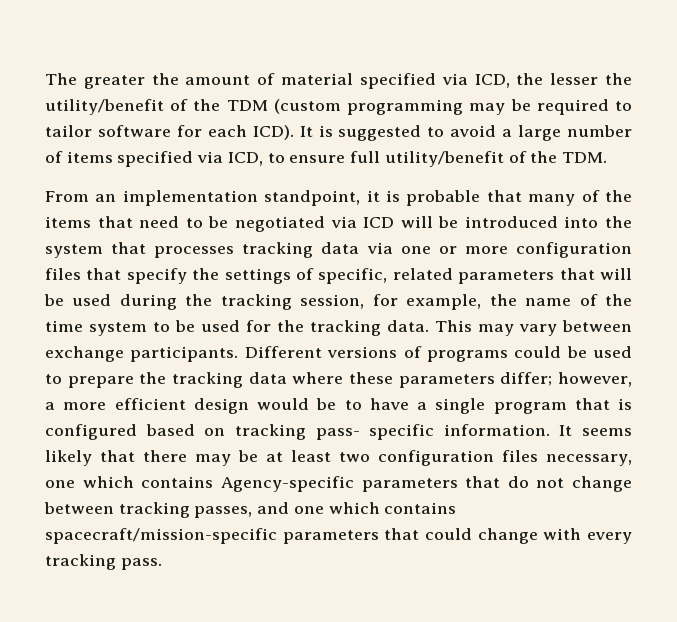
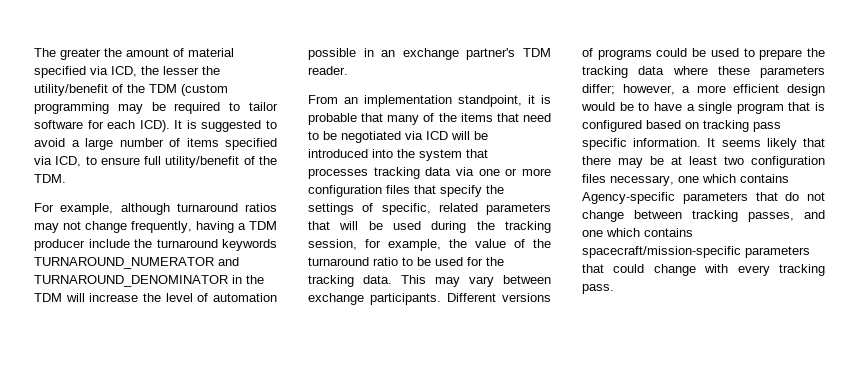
(607, 157) none -> [34,203,277,215] [34,221,277,233] [34,239,277,251] [34,257,239,269] [34,275,264,287] [34,293,277,302] [308,48,551,60] [308,66,348,75] // For example, although turnaround ratios may not change frequently, having a TDM producer include the turnaround keywords TURNAROUND_NUMERATOR and TURNAROUND_DENOMINATOR in the TDM will increase the level of automation possible in an exchange partner's TDM reader.
[525,294,632,306] [45,320,147,336] name of the time system -> [475,239,551,248] [308,257,398,266] value of the turnaround ratio
[315,428,360,440] pass- -> [753,122,781,132] pass

